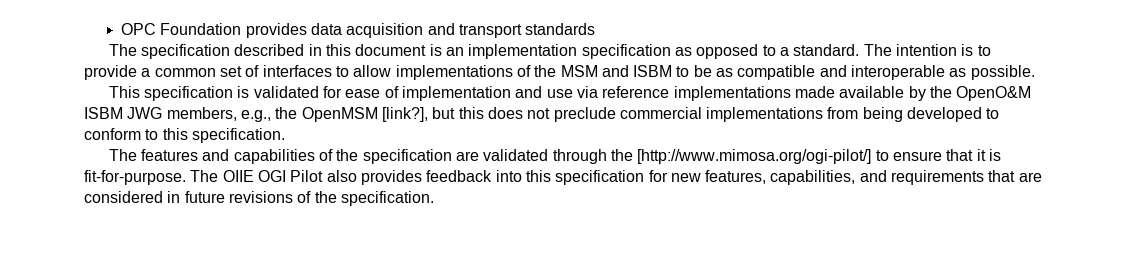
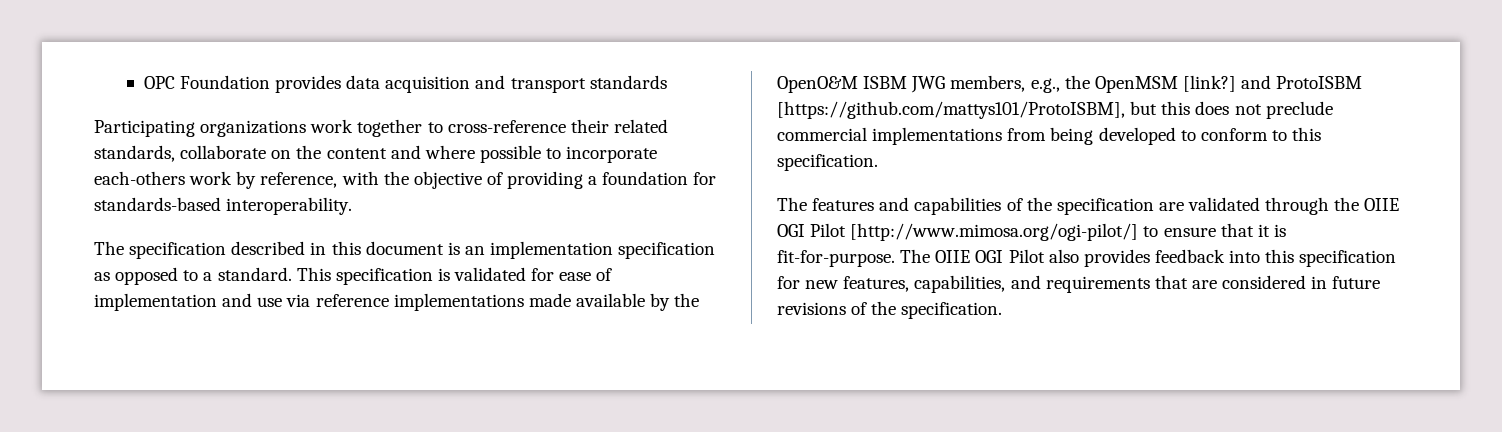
(596, 29) none -> [94,119,668,137] [94,145,658,163] [94,171,717,189] [94,197,353,215] // Participating organizations work together to cross-reference their related standards, collaborate on the content and where possible to incorporate each-others work by reference, with the objective of providing a foundation for standards-based interoperability.
[863,44,991,56] [84,65,1035,80] The intention is to provide a common set of interfaces to allow implementations of the MSM and ISBM to be as compatible and interoperable as possible. // -> (292, 274) none
[381,107,428,122] [link?], -> [1182,75,1363,92] [777,101,1125,119] [link?] and ProtoISBM [https://github.com/mattys101/ProtoISBM],
(633, 155) none -> [1364,198,1400,211] [777,223,847,237] OIIE OGI Pilot

